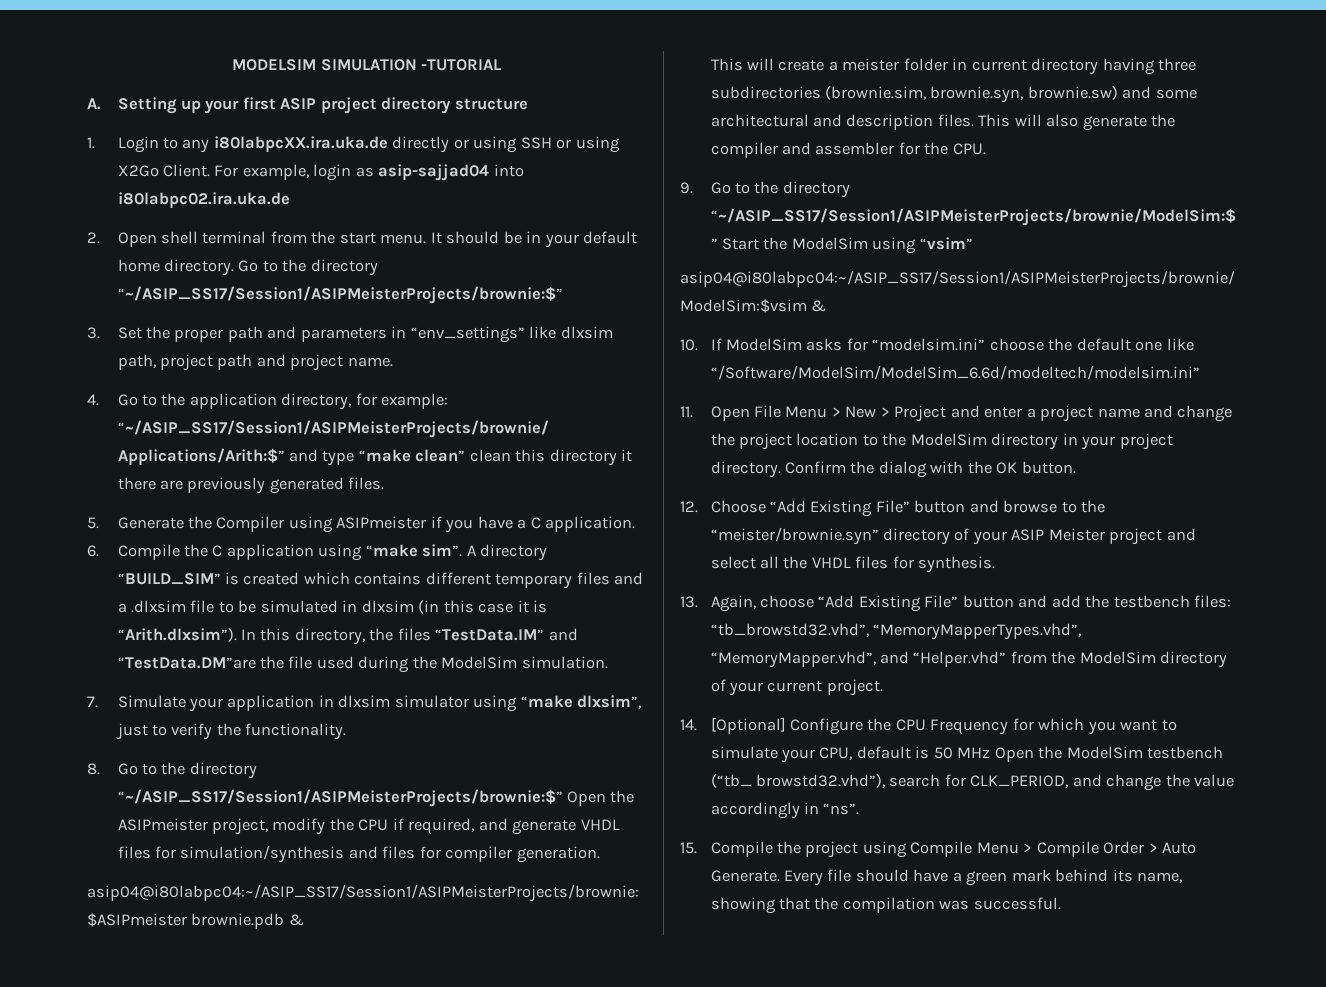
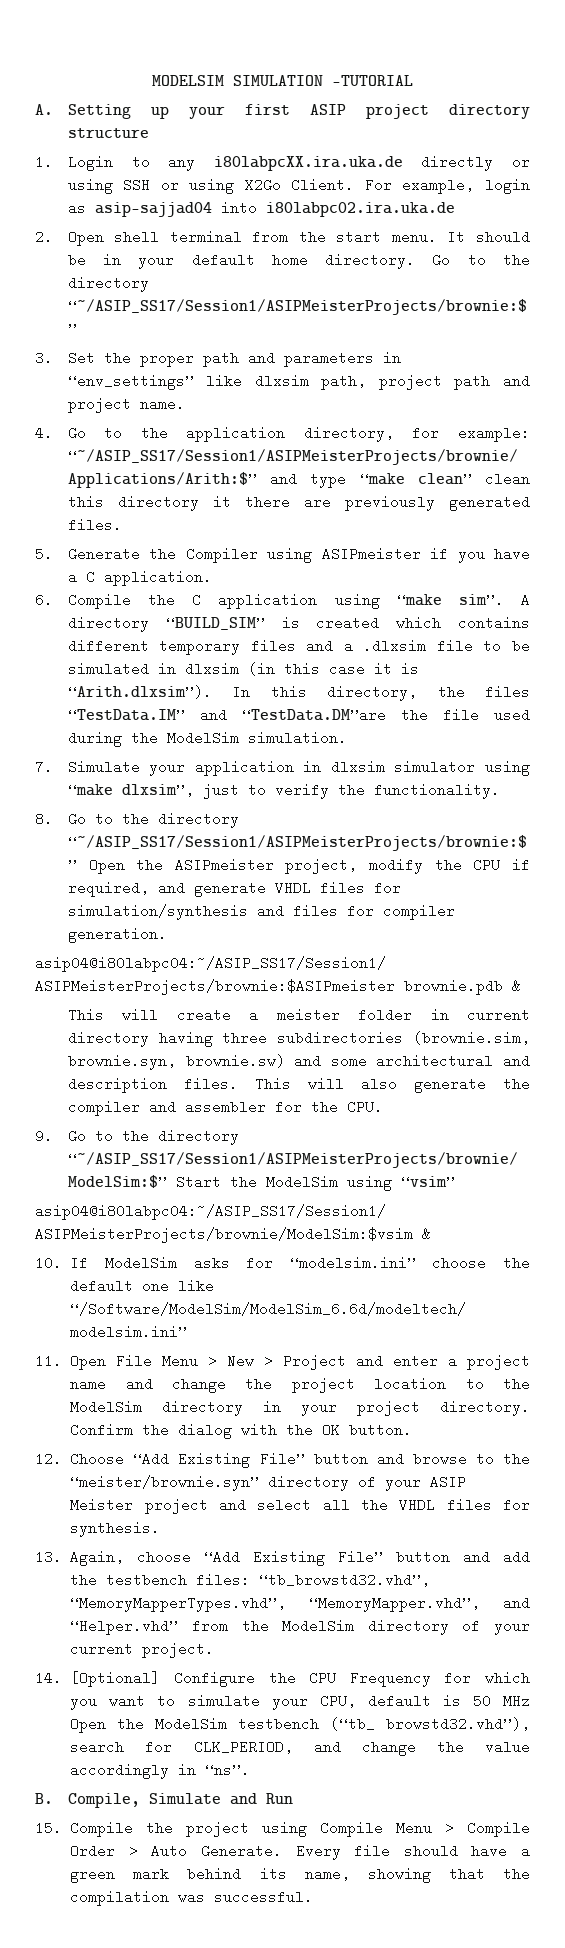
(860, 809) none -> [35,1793,293,1808] // B. Compile, Simulate and Run

